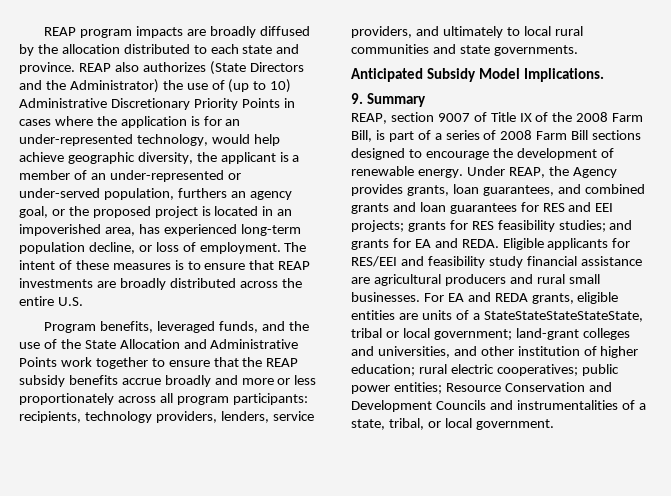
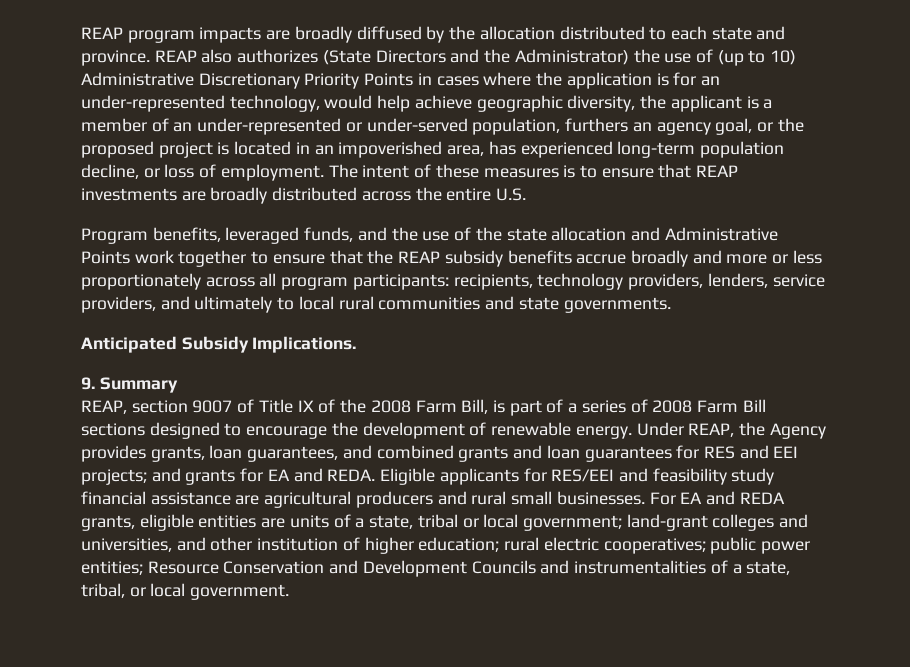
[84,339,180,349] State Allocation -> [506,227,627,241] state allocation
[478,68,520,79] Model -> (249, 344) none
[407,220,606,232] grants for RES feasibility studies; -> (147, 477) none
[483,311,643,322] StateStateStateStateState, -> [369,515,414,529] state,

